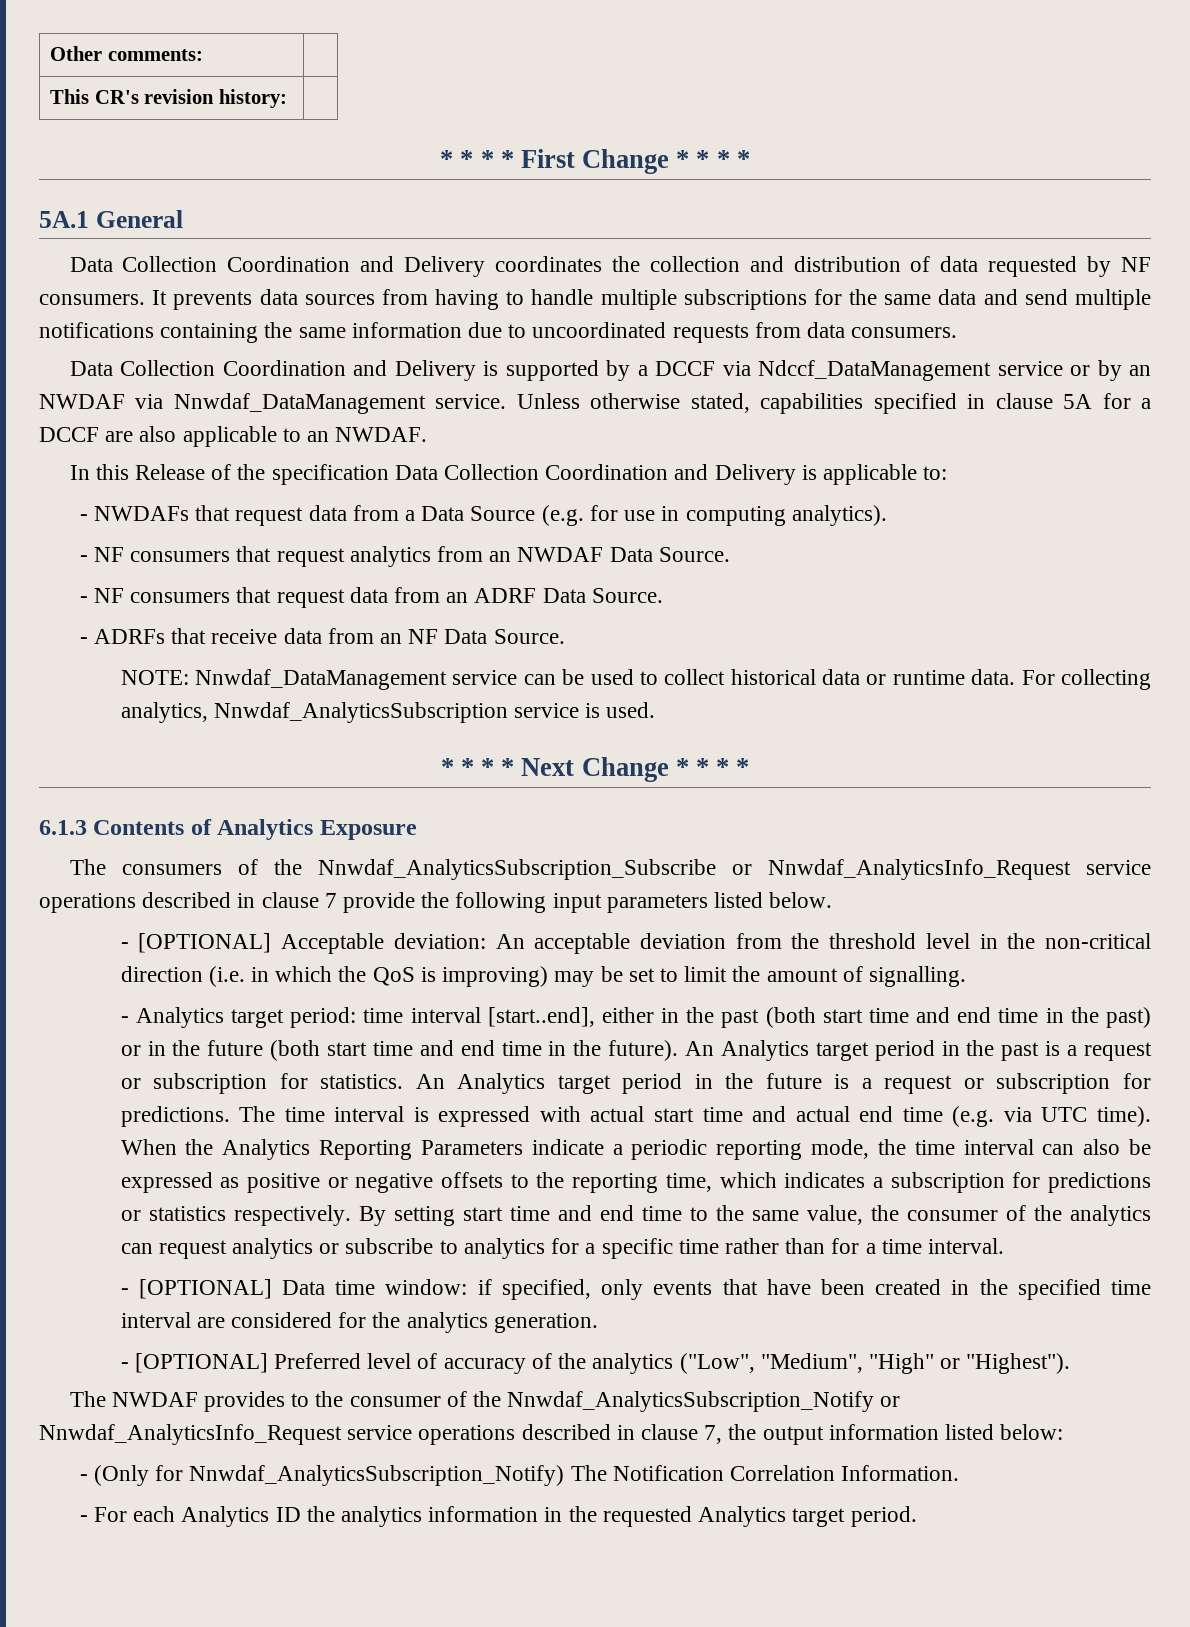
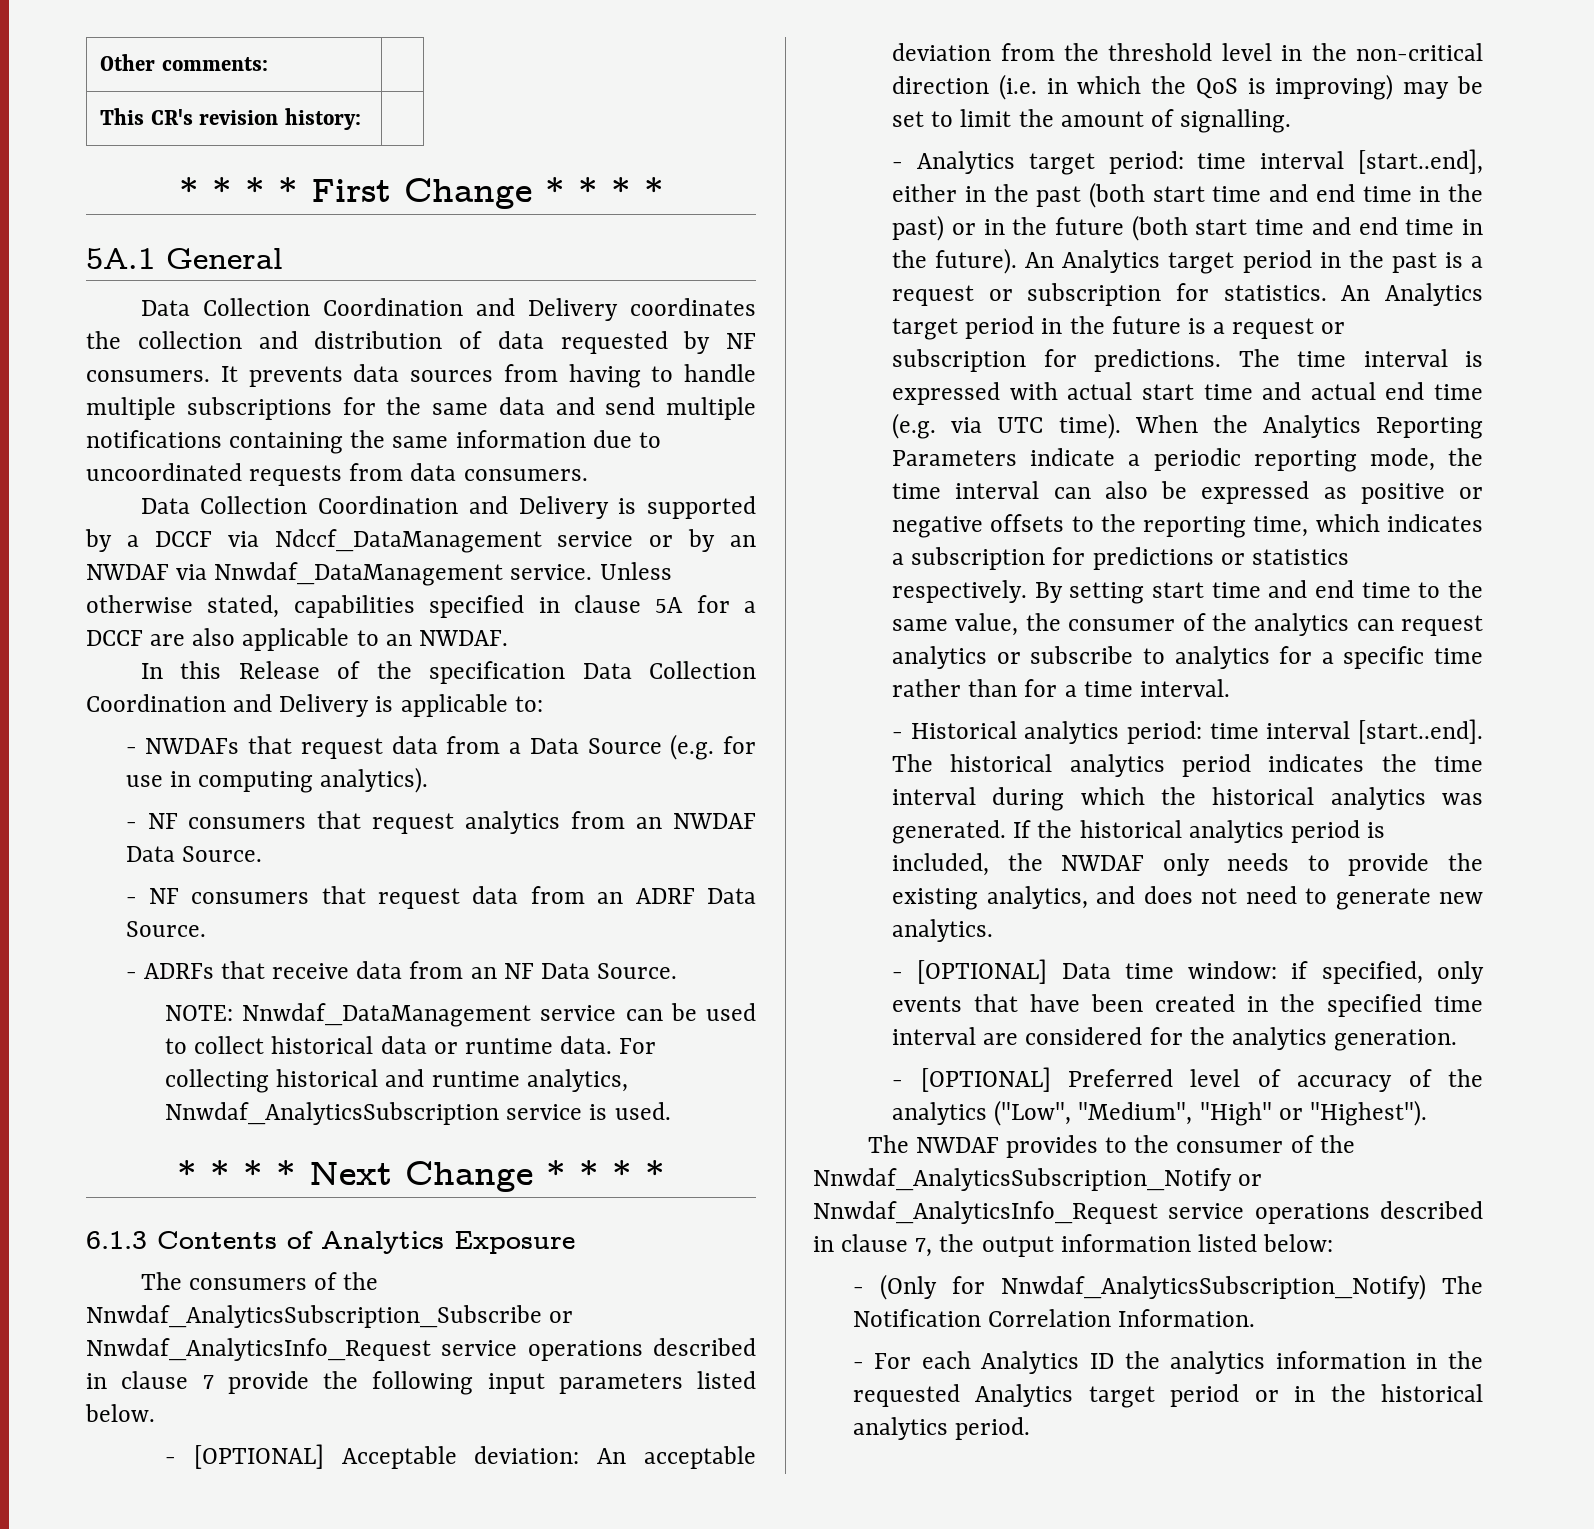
(1151, 679) none -> [276,1069,520,1087] historical and runtime
(1004, 1246) none -> [892,719,1483,744] [892,754,1483,777] [892,787,1483,811] [892,820,1386,844] [892,853,1483,876] [892,886,1483,910] [892,919,994,942] // - Historical analytics period: time interval [start..end]. The historical analytics period indicates the time interval during which the historical analytics was generated. If the historical analytics period is included, the NWDAF only needs to provide the existing analytics, and does not need to generate new analytics.
(846, 1517) none -> [1170,1384,1483,1407] [852,1417,948,1440] period or in the historical analytics

